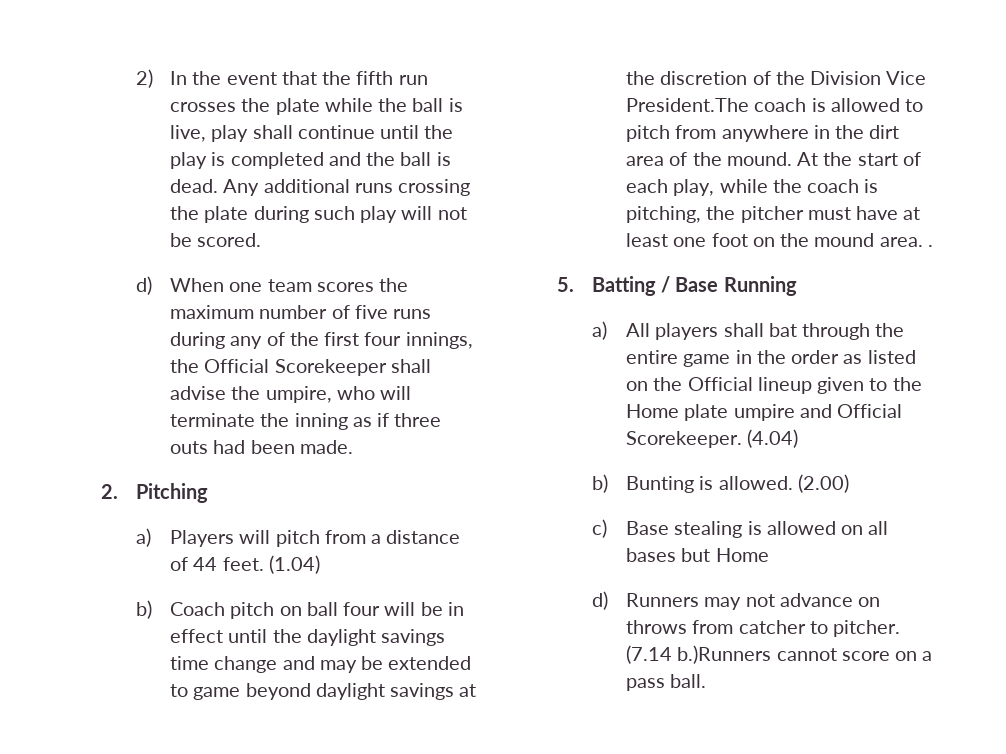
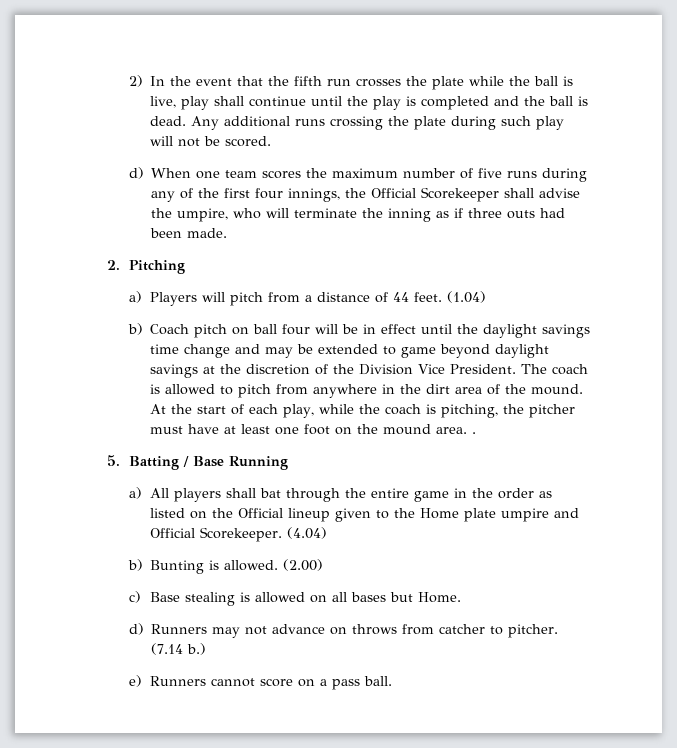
[626,98,750,112] President.The -> [449,364,547,374] President. The
[715,548,769,562] Home -> [417,592,461,603] Home.
[677,645,772,664] b.)Runners -> [186,643,206,655] [128,675,206,687] b.) // e) Runners

